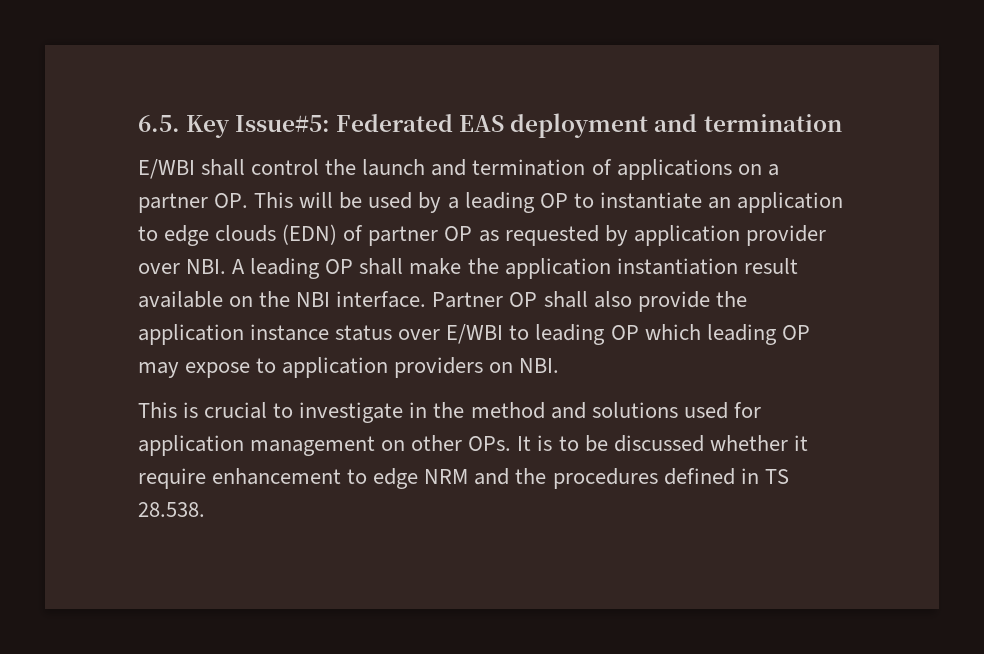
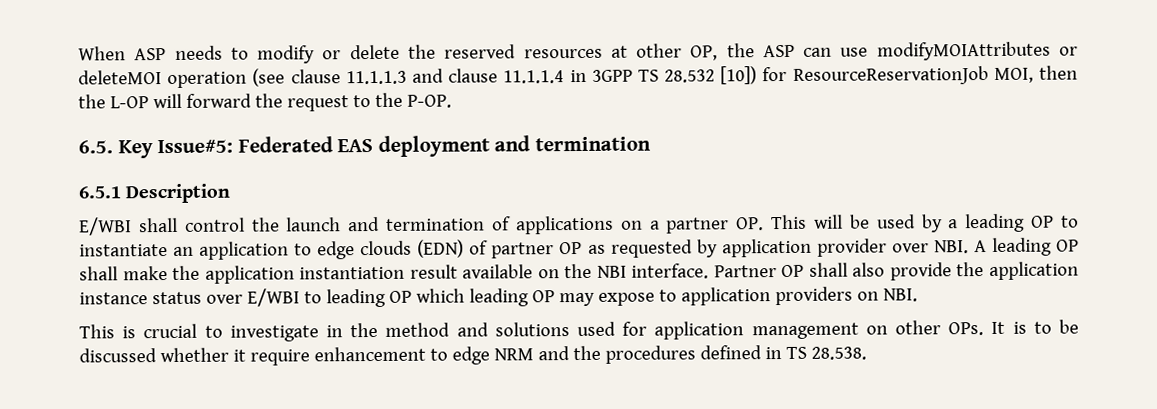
(138, 123) none -> [78,41,1079,64] [78,65,1078,89] [78,92,452,112] When ASP needs to modify or delete the reserved resources at other OP, the ASP can use modifyMOIAttributes or deleteMOI operation (see clause 11.1.1.3 and clause 11.1.1.4 in 3GPP TS 28.532 [10]) for ResourceReservationJob MOI, then the L-OP will forward the request to the P-OP. //
(842, 123) none -> [78,183,231,204] // 6.5.1 Description

